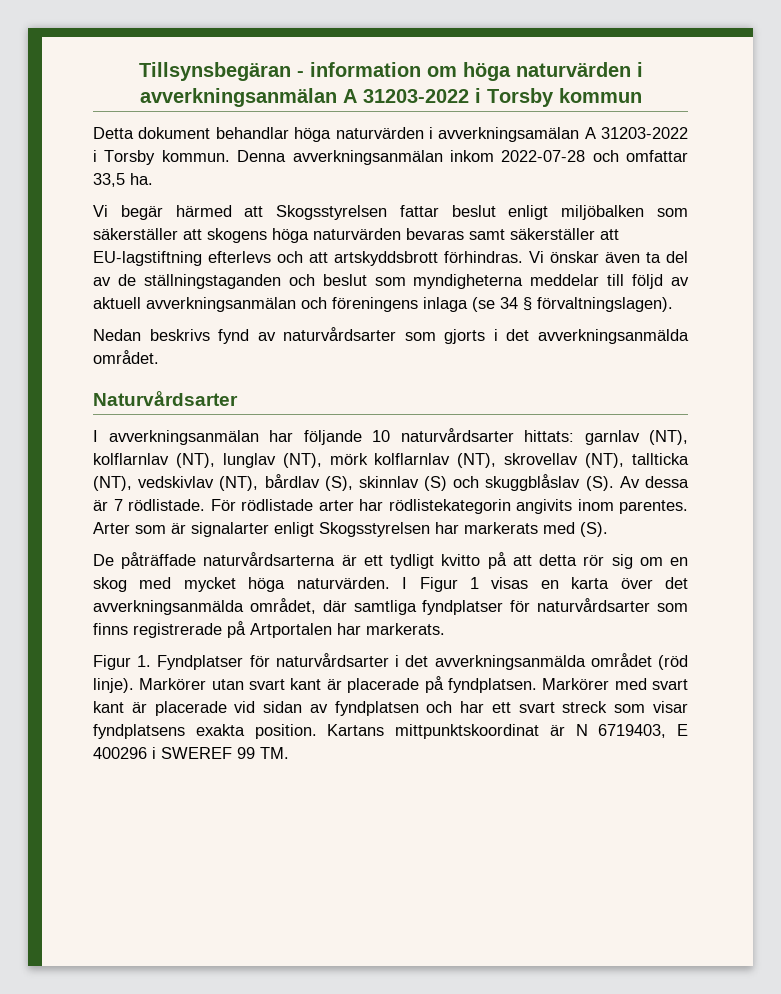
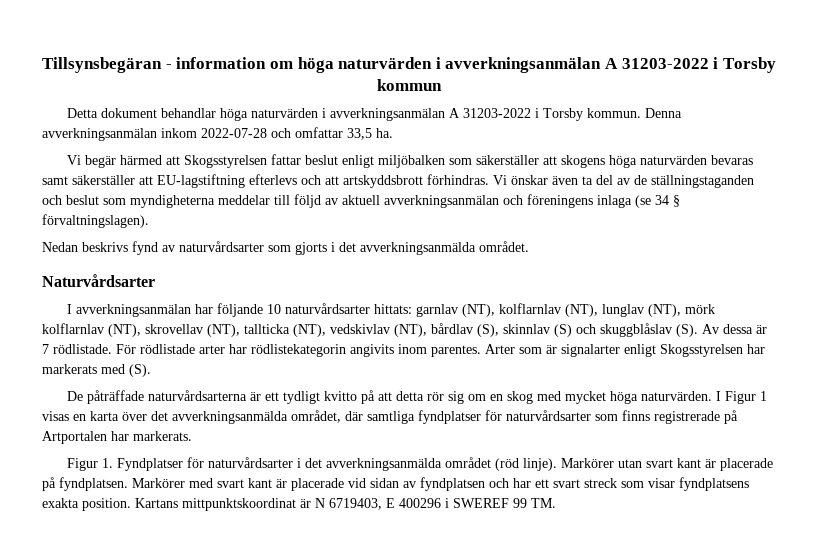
[438,127,580,142] avverkningsamälan -> [330,108,446,121] avverkningsanmälan

